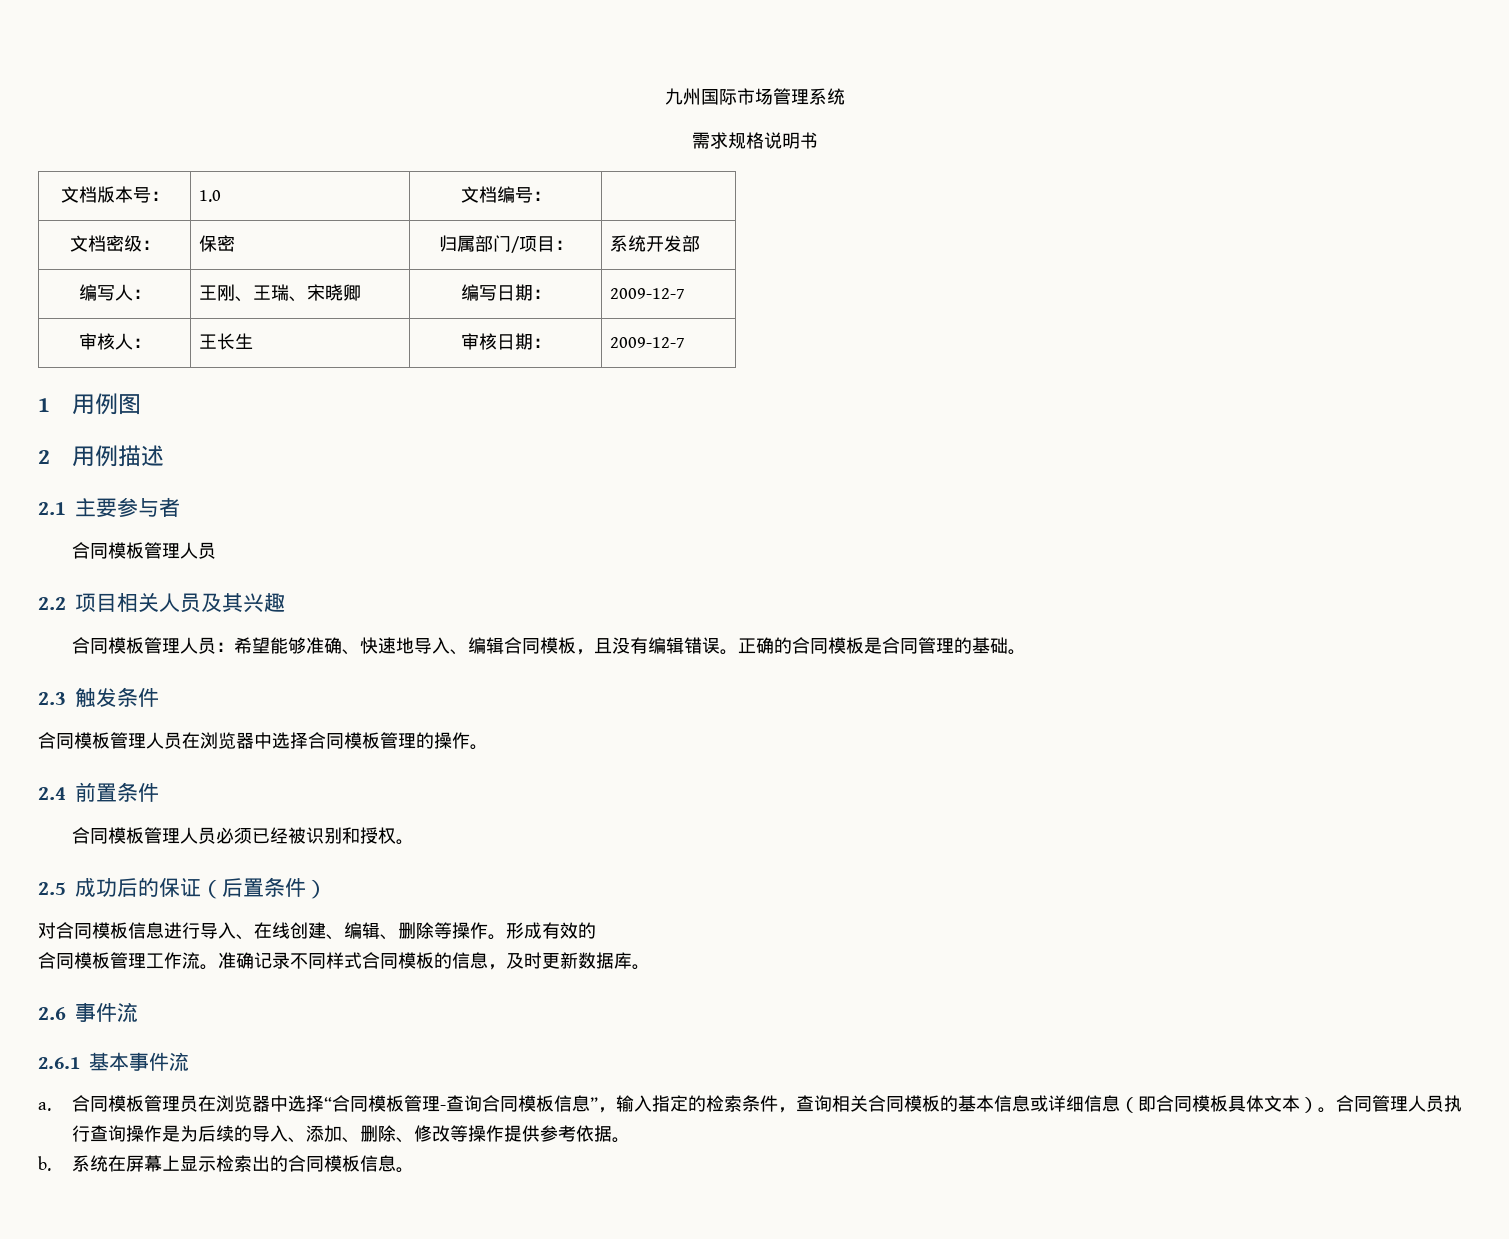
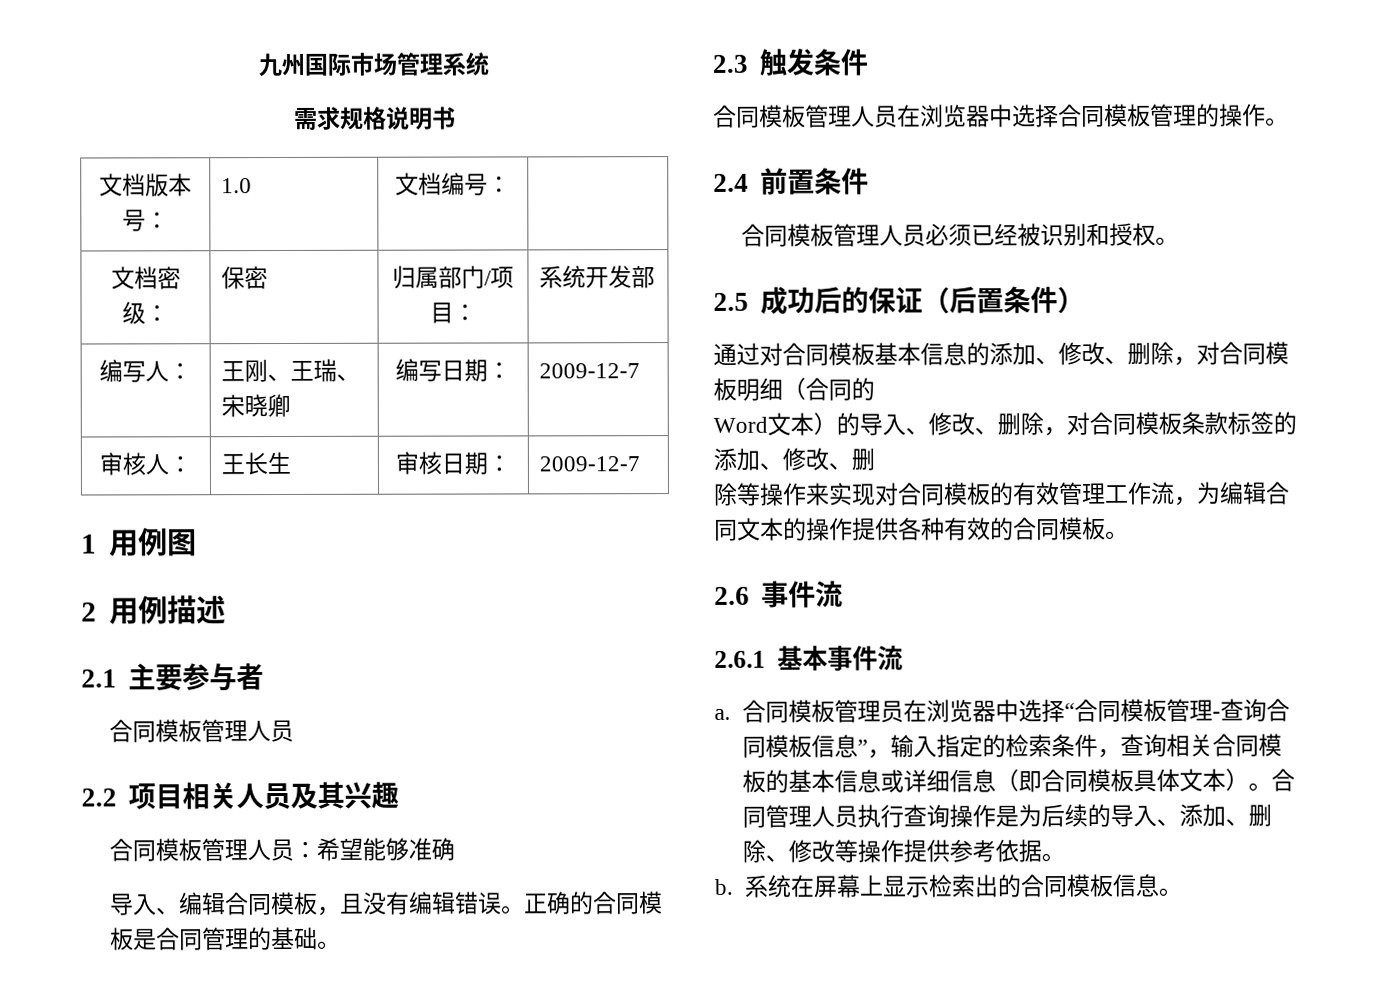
[342,637,415,655] 、快速地 -> (455, 849) //
[38,922,596,940] [38,952,110,969] 对合同模板信息进行导入、在线创建、编辑、删除等操作。形成有效的 // 合同模板 -> [713,341,1289,366] [713,377,875,401] [713,411,1297,437] [713,447,875,471] [713,482,1060,506] 通过对合同模板基本信息的添加、修改、删除，对合同模板明细（合同的 // Word文本）的导入、修改、删除，对合同模板条款标签的添加、修改、删 // 除等操作来实现对合同模板的有效
[200,952,632,970] 。准确记录不同样式合同模板的信息，及时更新数据库 -> [1173,481,1290,506] [714,516,1106,541] ，为编辑合同文本的操作提供各种有效的合同模板

